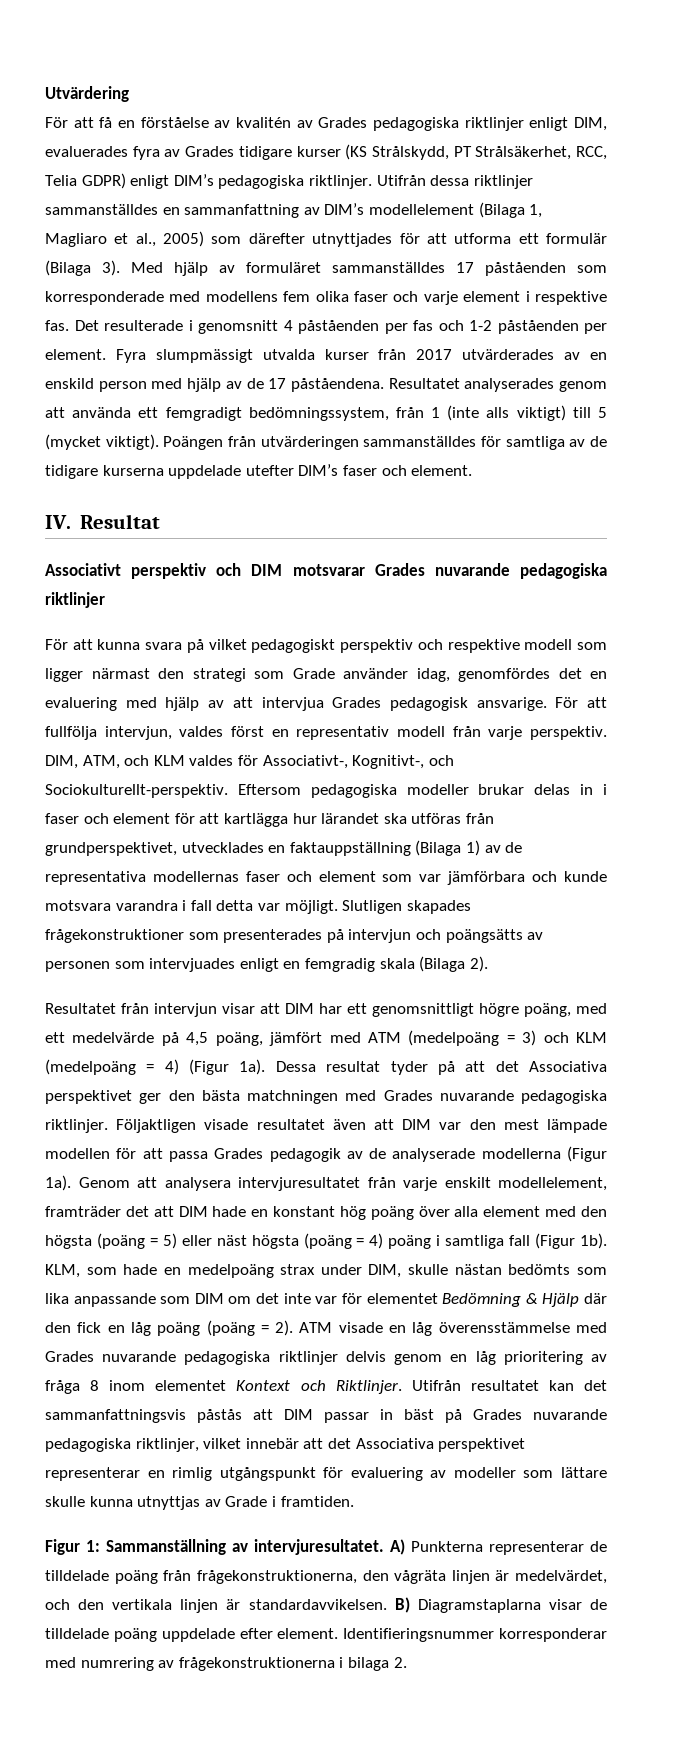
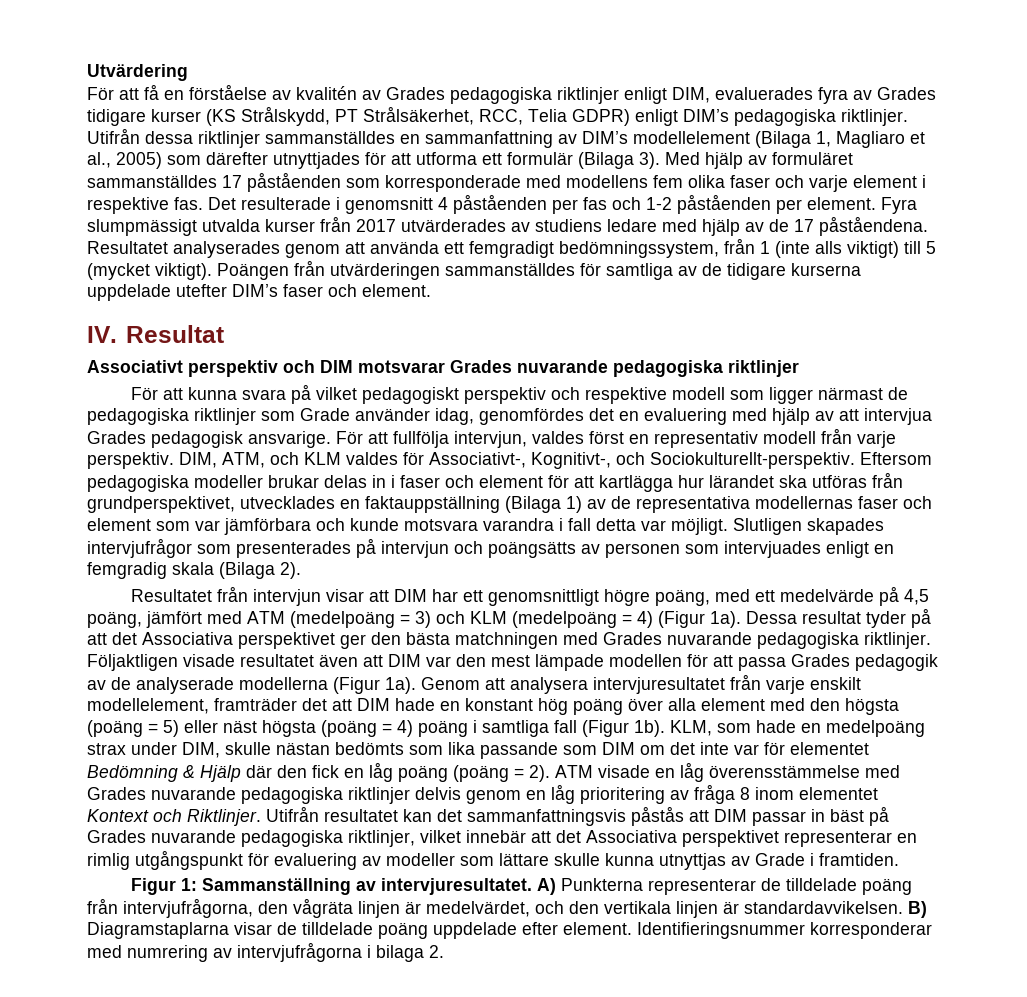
[589,352,607,360] [45,378,147,392] en enskild person -> [535,219,657,232] studiens ledare
[158,668,246,682] den strategi -> [887,387,908,400] [87,408,256,425] de pedagogiska riktlinjer
[45,929,184,943] frågekonstruktioner -> [87,538,192,558] intervjufrågor
[73,1293,156,1307] anpassande -> [480,742,558,759] passande
[196,1570,357,1584] frågekonstruktionerna, -> [123,898,253,918] intervjufrågorna,
[178,1657,335,1671] frågekonstruktionerna -> [237,942,362,962] intervjufrågorna

